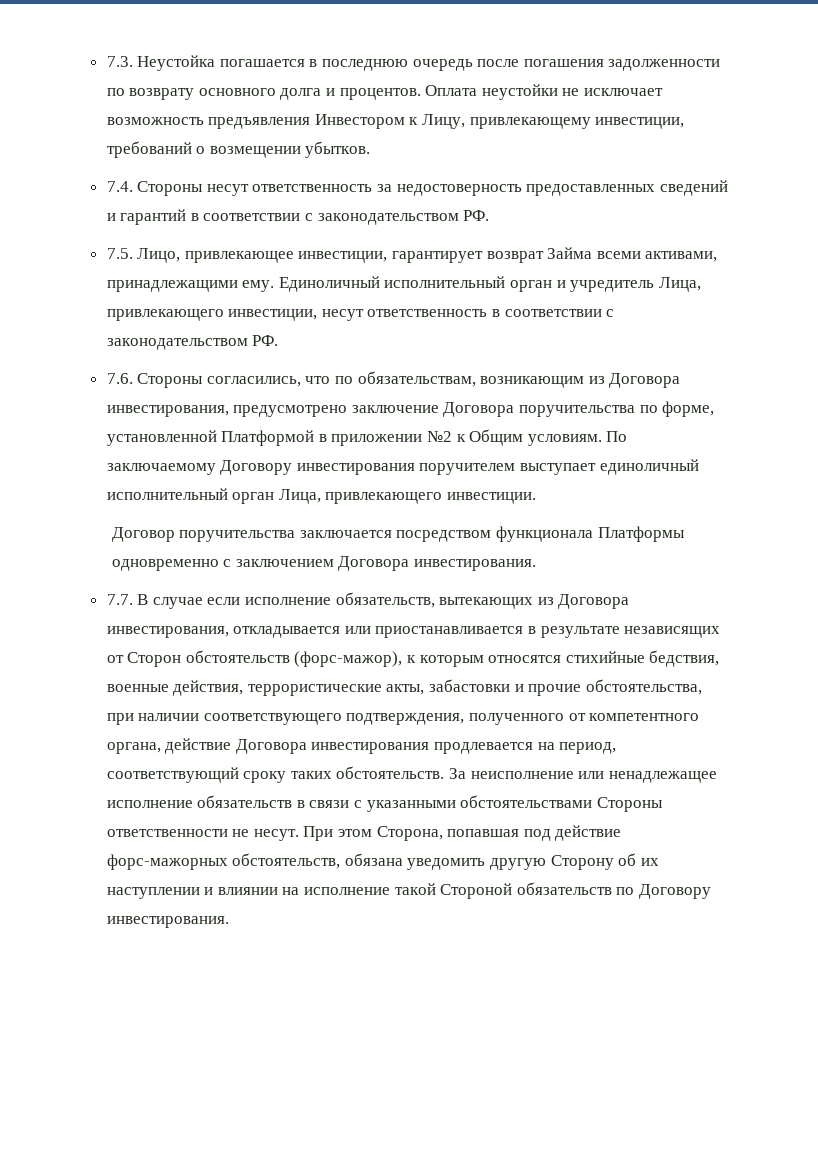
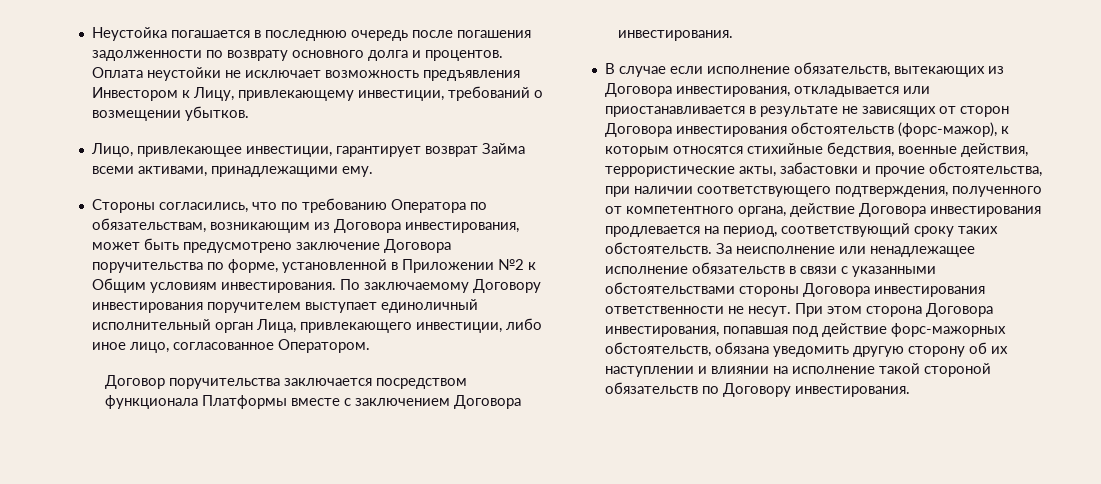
[106,56,133,67] 7.3. -> (91, 34) none
[106,180,728,196] [106,209,490,225] [106,248,133,259] 7.4. Стороны несут ответственность за недостоверность предоставленных сведений и гарантий в соответствии с законодательством РФ. // 7.5. -> (249, 113) none
[278,276,701,292] [106,309,615,321] [106,335,279,350] [106,373,133,384] Единоличный исполнительный орган и учредитель Лица, привлекающего инвестиции, несут ответственность в соответствии с законодательством РФ. // 7.6. -> (373, 171) //
(354, 380) none -> [301,198,487,213] требованию Оператора по
(229, 411) none -> [91,238,179,250] может быть
[221,430,423,446] Платформой в приложении -> [390,259,494,273] в Приложении
[527,434,602,446] условиям. -> [149,282,336,293] условиям инвестирования.
[447,492,537,504] инвестиции. -> [415,318,542,333] [91,339,370,353] инвестиции, либо иное лицо, согласованное Оператором.
[111,559,219,571] одновременно -> [290,398,340,406] вместе
[106,594,133,605] 7.7. -> (733, 35) none
[624,626,721,638] [106,652,182,667] независящих от Сторон -> [841,106,1009,117] [604,123,787,137] не зависящих от сторон Договора инвестирования
[596,797,663,812] Стороны -> [738,283,985,297] стороны Договора инвестирования
[376,826,443,841] Сторона, -> [865,303,993,317] [604,326,719,337] сторона Договора инвестирования,
[550,855,614,870] Сторону -> [907,346,965,357] сторону
[440,883,513,899] Стороной -> [923,363,991,377] стороной

